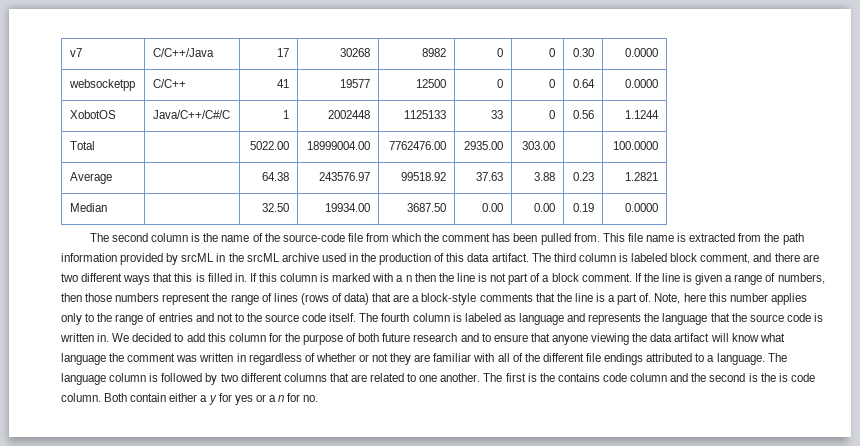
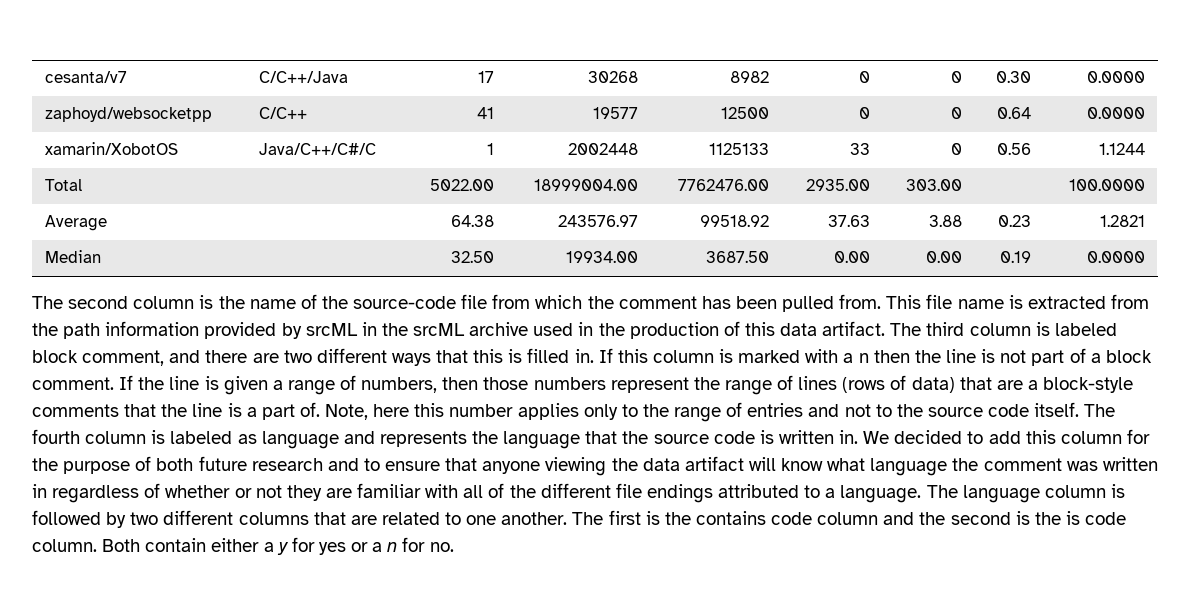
[69,48,82,57] v7 -> [45,71,128,83] cesanta/v7
[68,79,135,91] websocketpp -> [45,107,213,122] zaphoyd/websocketpp
[69,110,116,119] XobotOS -> [45,142,179,155] xamarin/XobotOS

